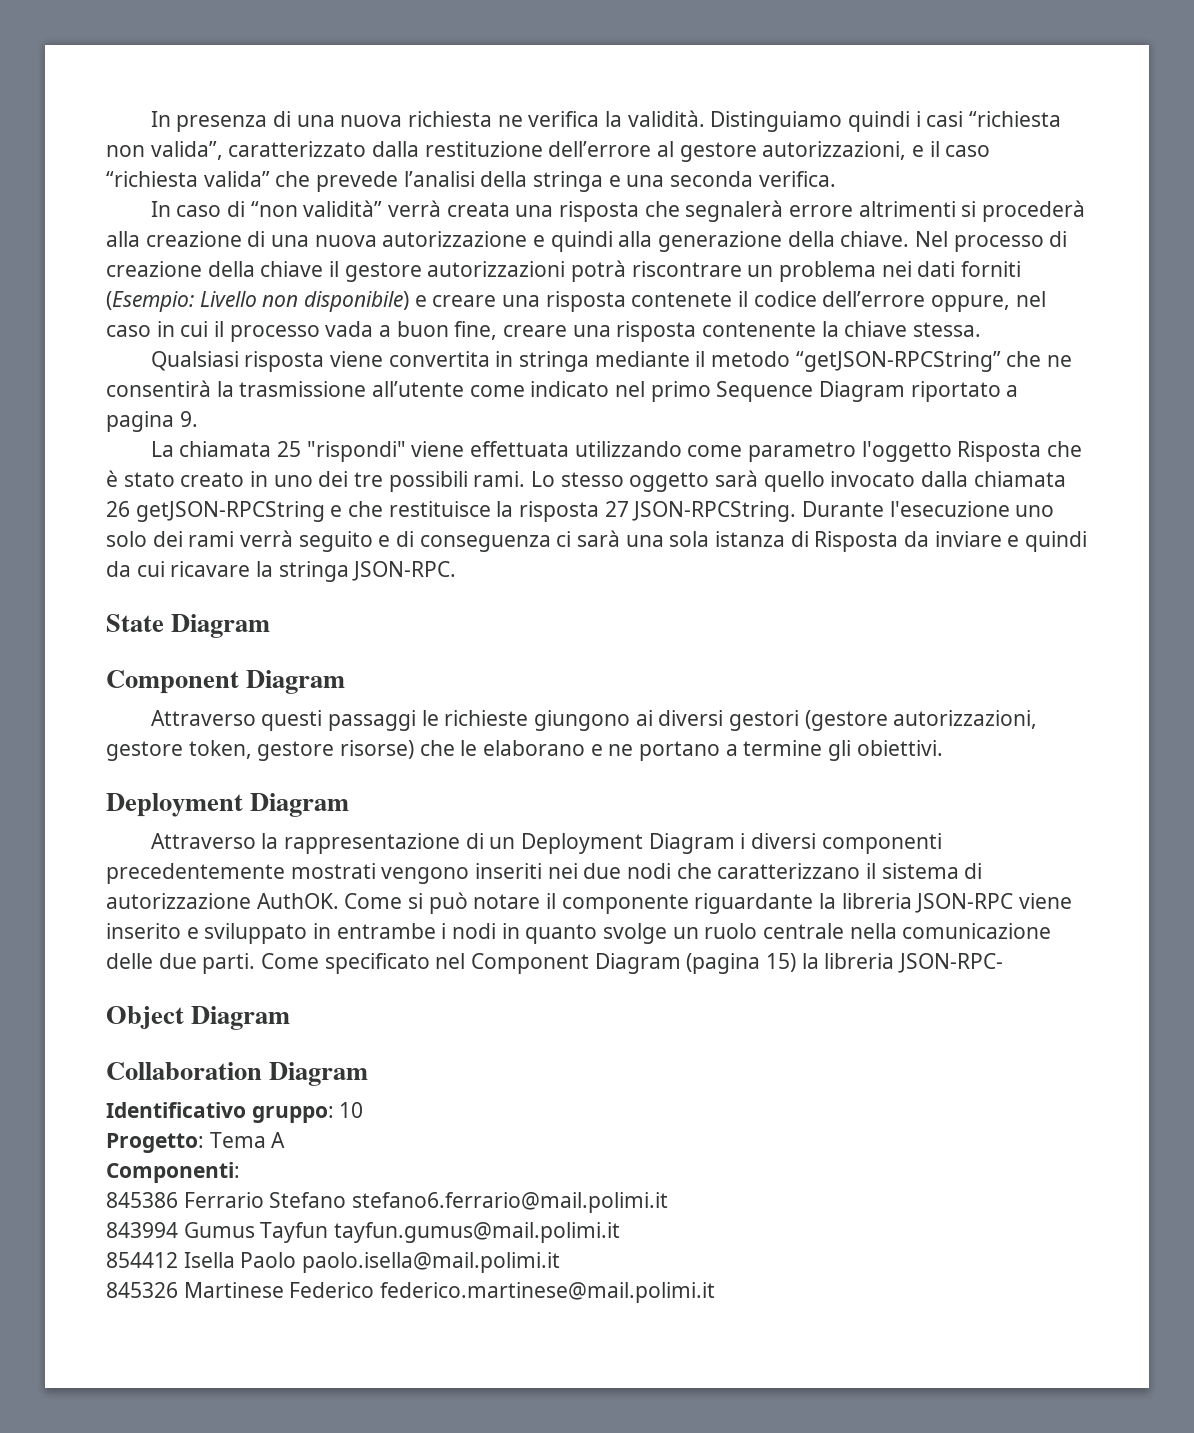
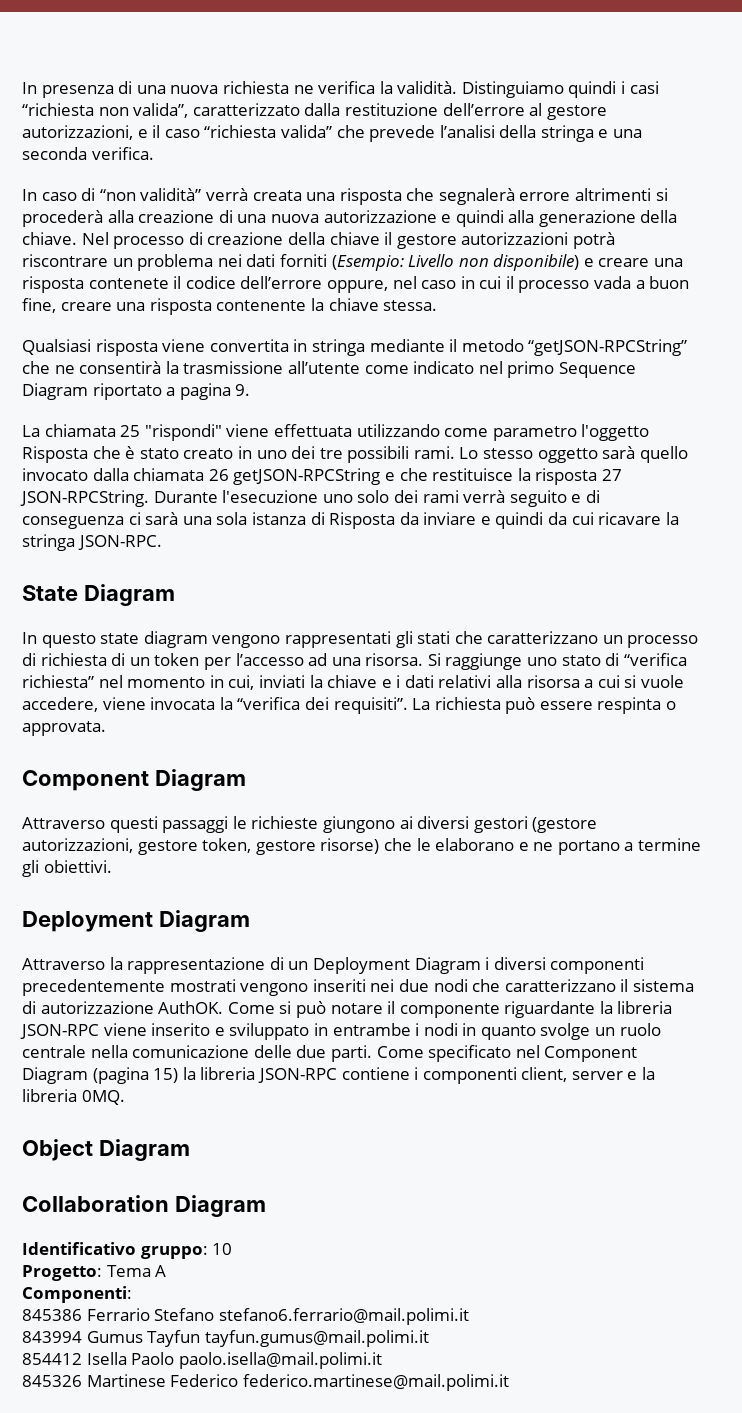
(271, 626) none -> [22,631,699,648] [22,653,687,670] [22,675,685,690] [22,697,677,714] [22,721,106,736] // In questo state diagram vengono rappresentati gli stati che caratterizzano un processo di richiesta di un token per l’accesso ad una risorsa. Si raggiunge uno stato di “verifica richiesta” nel momento in cui, inviati la chiave e i dati relativi alla risorsa a cui si vuole accedere, viene invocata la “verifica dei requisiti”. La richiesta può essere respinta o approvata.
[898,953,1004,973] JSON-RPC- -> [257,1067,656,1084] [22,1089,125,1105] JSON-RPC contiene i componenti client, server e la libreria 0MQ.

